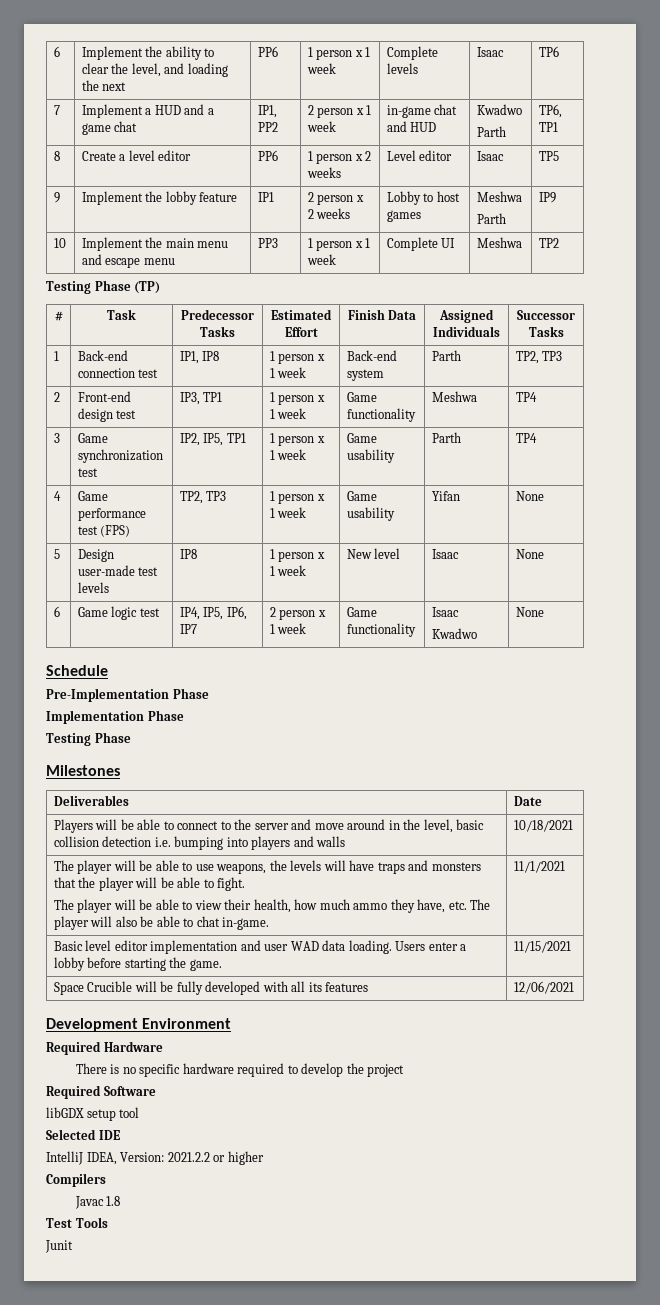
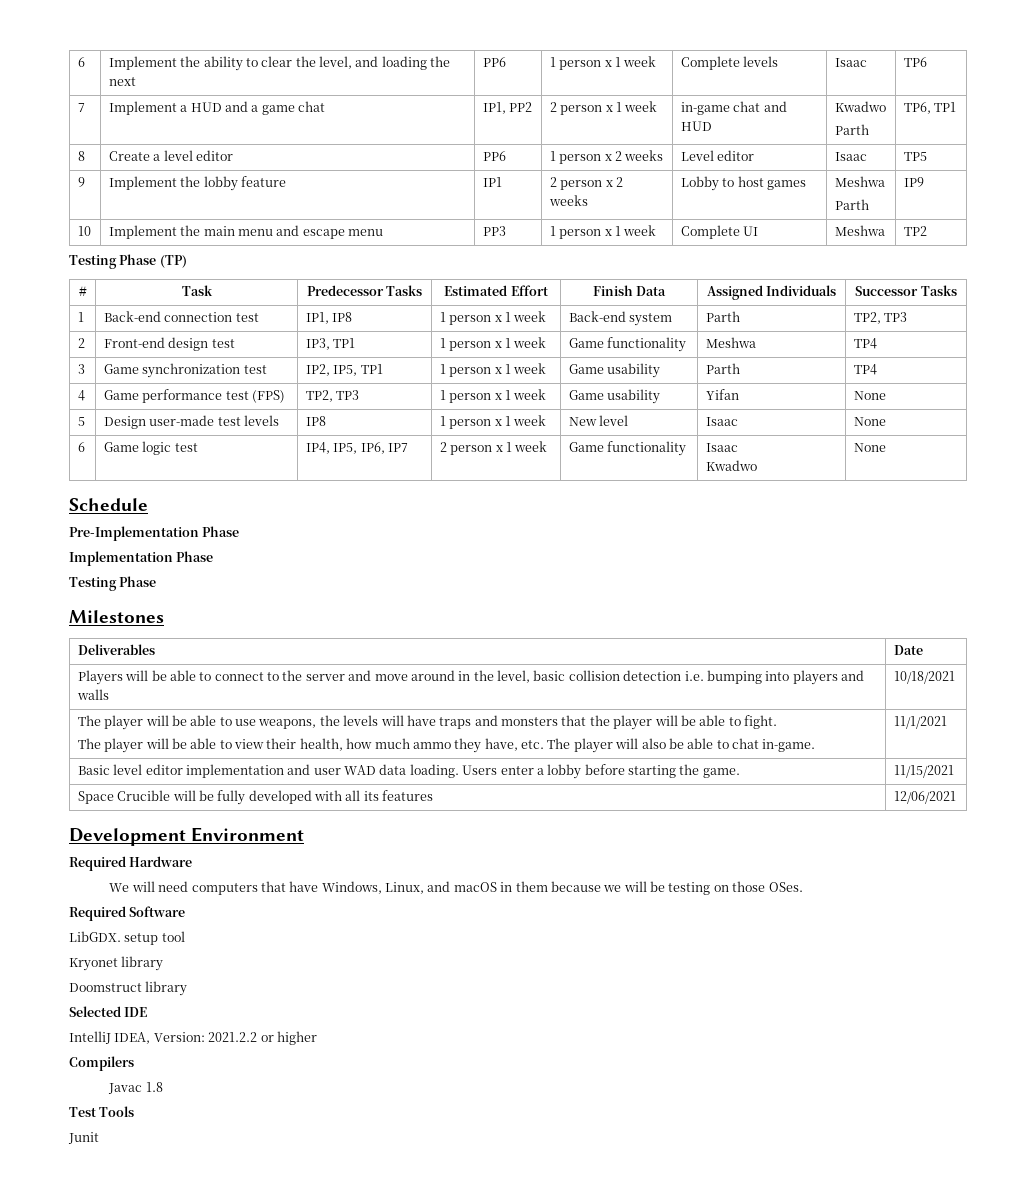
[75,1063,405,1077] There is no specific hardware required to develop the project -> [109,881,803,895] We will need computers that have Windows, Linux, and macOS in them because we will be testing on those OSes.
[46,1107,84,1118] libGDX -> [69,931,121,942] LibGDX.
(140, 1112) none -> [69,956,164,971] [69,981,188,996] // Kryonet library // Doomstruct library

